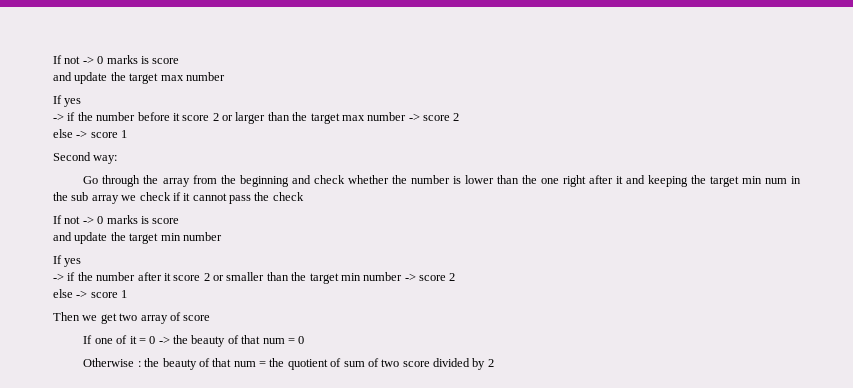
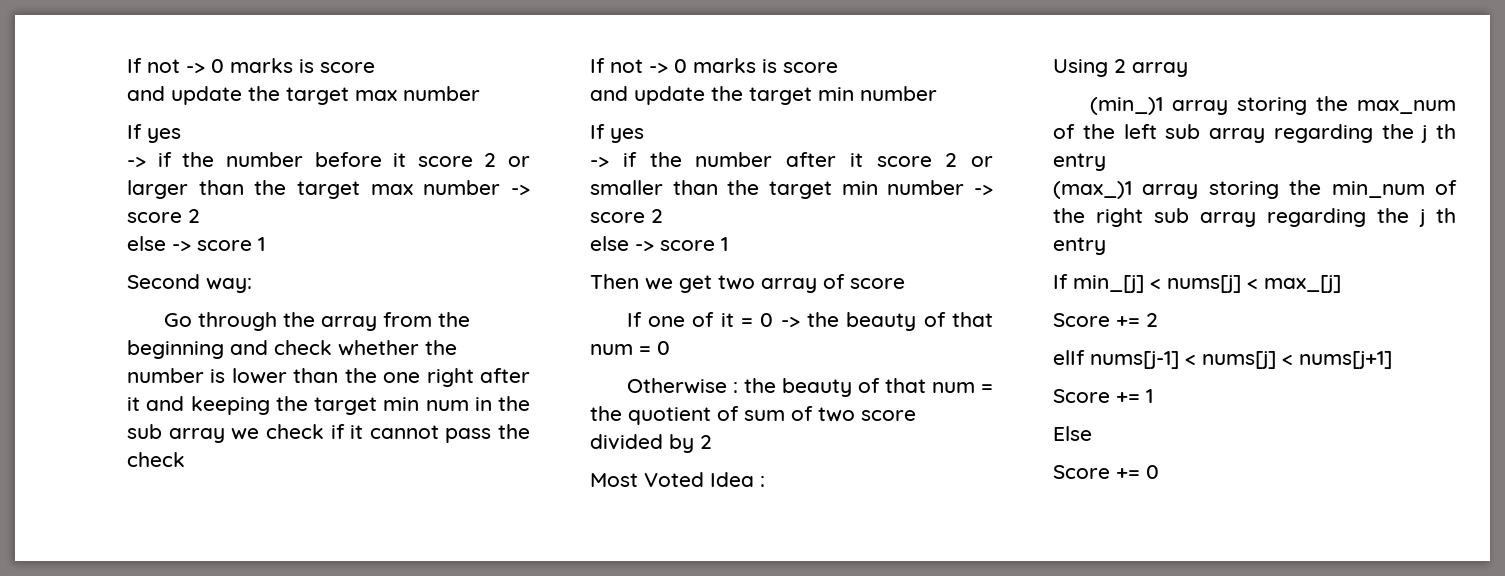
(494, 363) none -> [590,472,765,487] [1053,59,1188,77] [1089,96,1456,115] [1053,124,1456,143] [1053,153,1106,171] [1053,180,1457,199] [1053,208,1456,227] [1053,237,1106,255] [1053,274,1341,293] [1053,313,1158,327] [1053,350,1392,369] [1053,389,1153,403] [1053,426,1092,441] [1053,465,1159,479] // Most Voted Idea : // Using 2 array // (min_)1 array storing the max_num of the left sub array regarding the j th entry // (max_)1 array storing the min_num of the right sub array regarding the j th entry // If min_[j] < nums[j] < max_[j] // Score += 2 // elIf nums[j-1] < nums[j] < nums[j+1] // Score += 1 // Else // Score += 0

